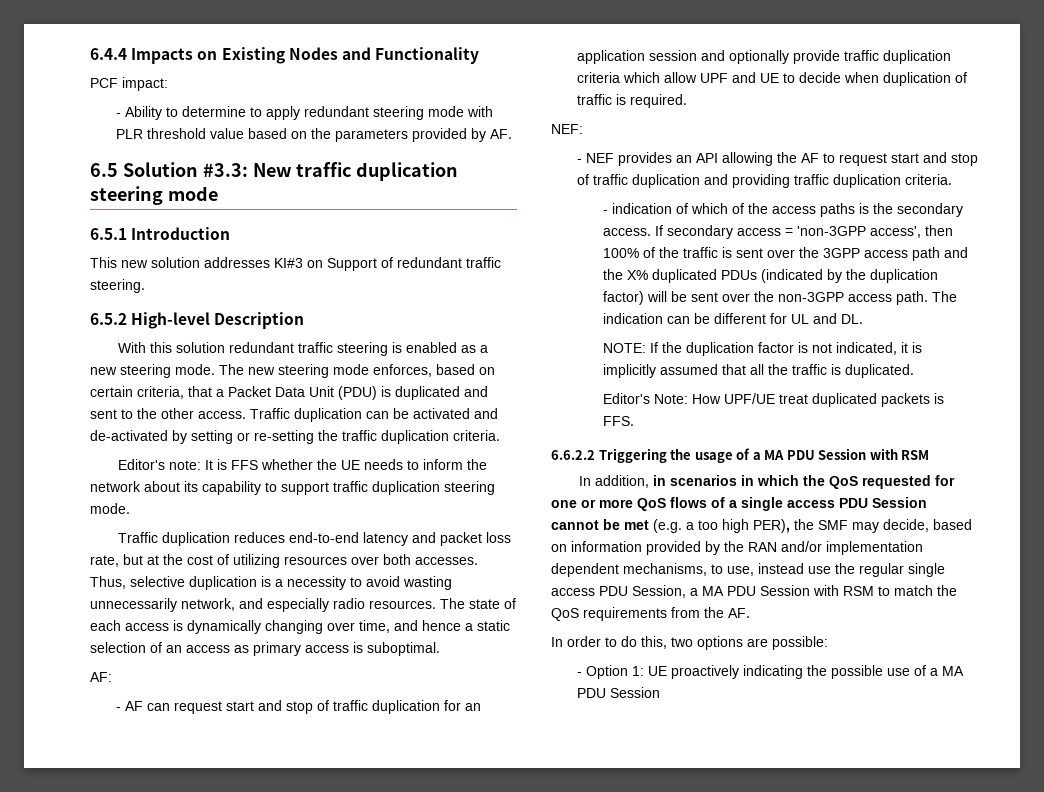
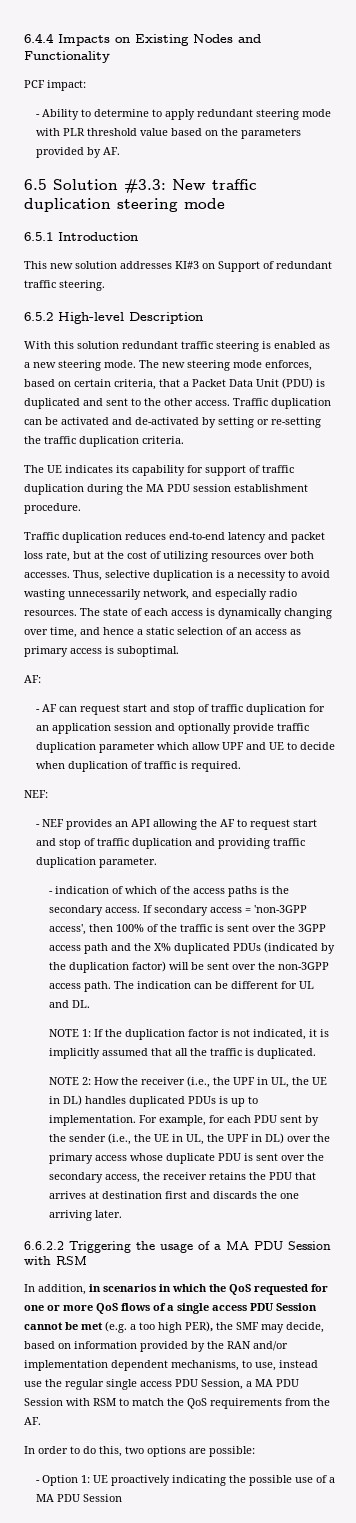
[118,459,488,470] [90,481,495,495] [90,503,130,514] Editor's note: It is FFS whether the UE needs to inform the network about its capability to support traffic duplication steering mode. -> [24,465,294,476] [24,484,308,495] [24,503,81,514] The UE indicates its capability for support of traffic duplication during the MA PDU session establishment procedure.
[576,72,620,83] criteria -> [99,742,156,753] parameter
[904,174,952,185] criteria. -> [99,857,158,868] parameter.
[602,343,646,353] NOTE: -> [48,1029,91,1037] NOTE 1:
[602,393,944,407] [602,416,634,426] Editor's Note: How UPF/UE treat duplicated packets is FFS. -> [48,1076,327,1088] [48,1095,258,1107] [48,1115,319,1126] [48,1133,330,1145] [48,1153,324,1164] [48,1172,316,1183] [48,1191,299,1199] [48,1210,122,1221] NOTE 2: How the receiver (i.e., the UPF in UL, the UE in DL) handles duplicated PDUs is up to implementation. For example, for each PDU sent by the sender (i.e., the UE in UL, the UPF in DL) over the primary access whose duplicate PDU is sent over the secondary access, the receiver retains the PDU that arrives at destination first and discards the one arriving later.

